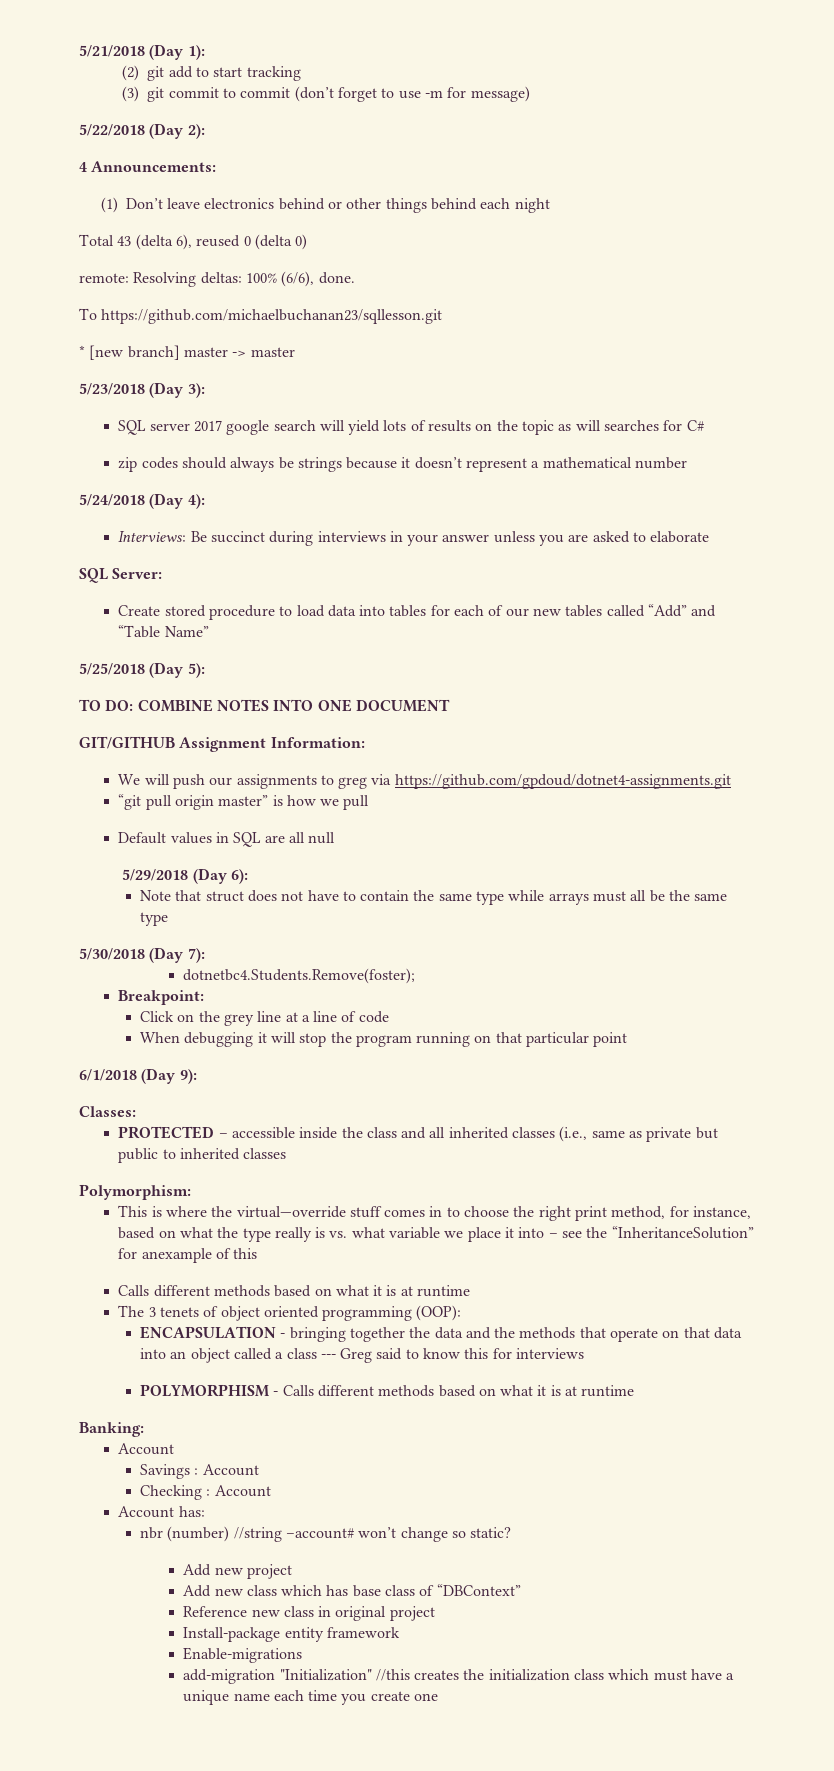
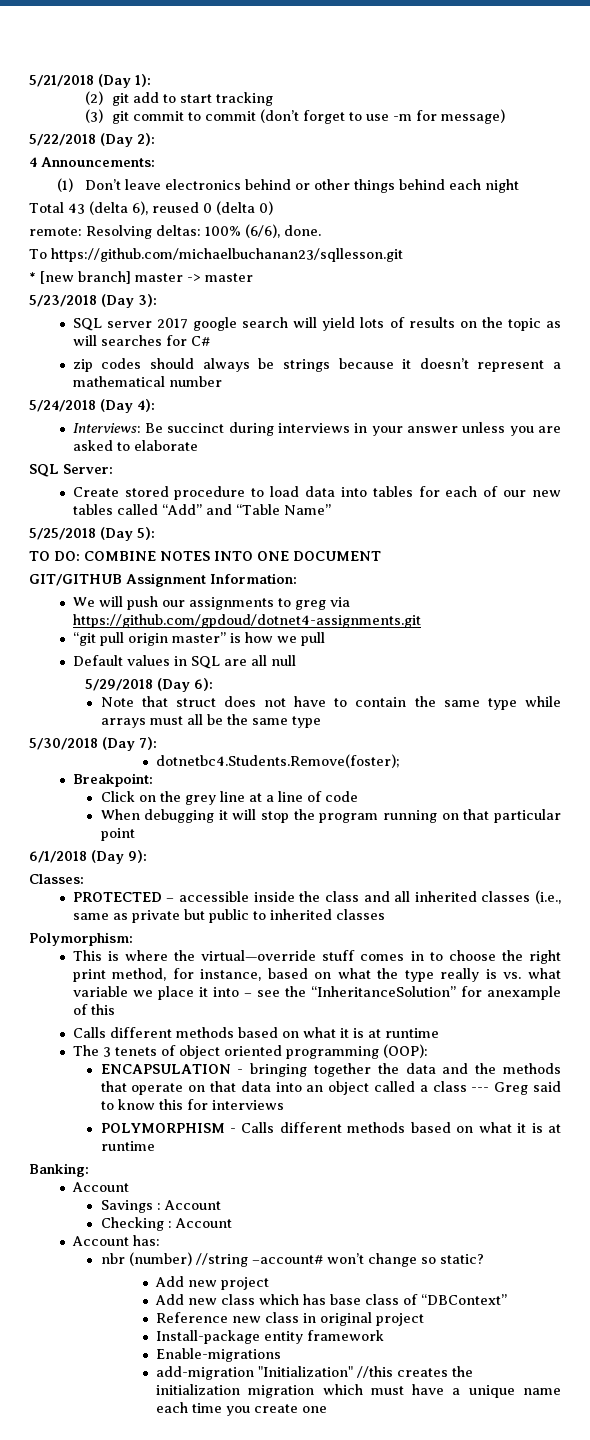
[574,1669,605,1680] class -> [248,1385,315,1398] migration

